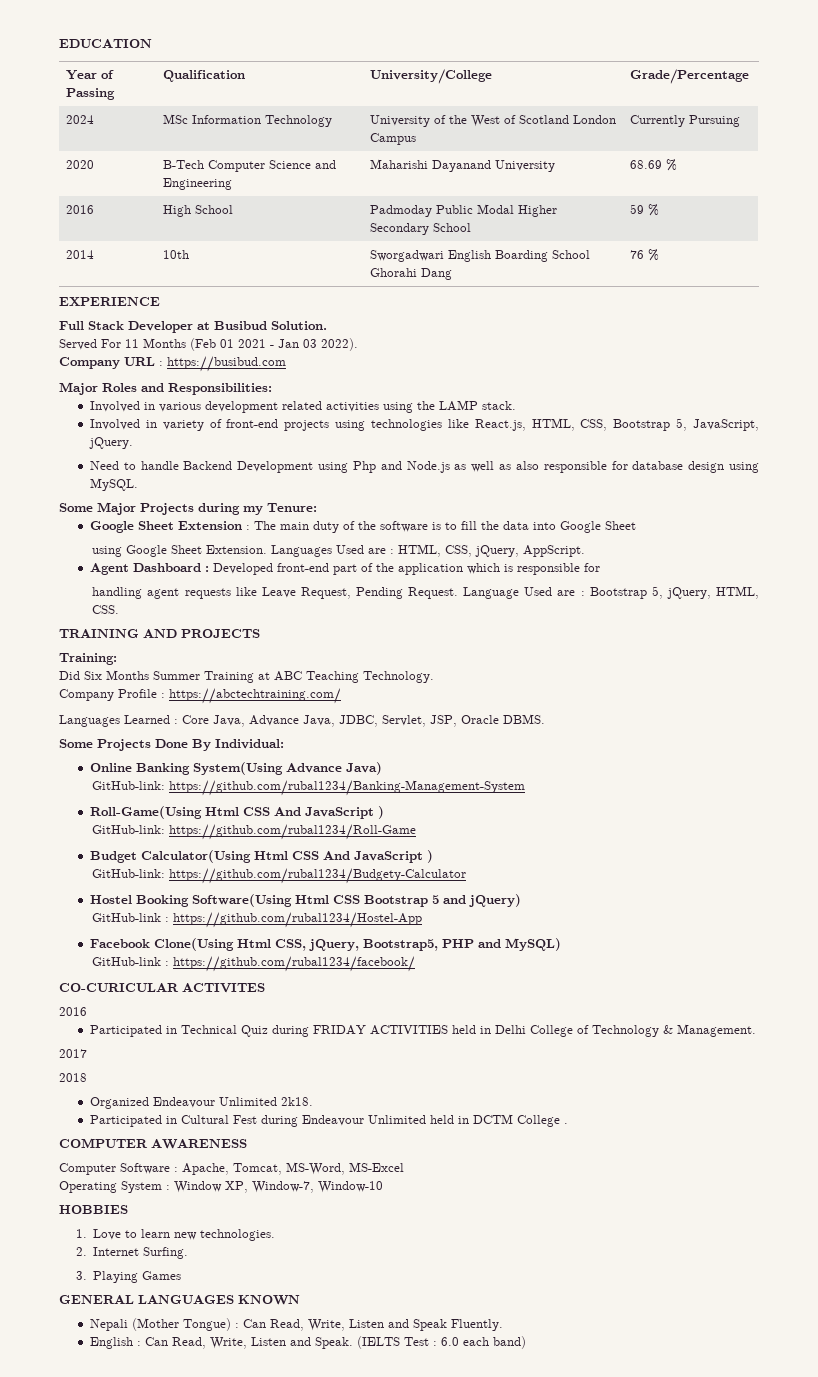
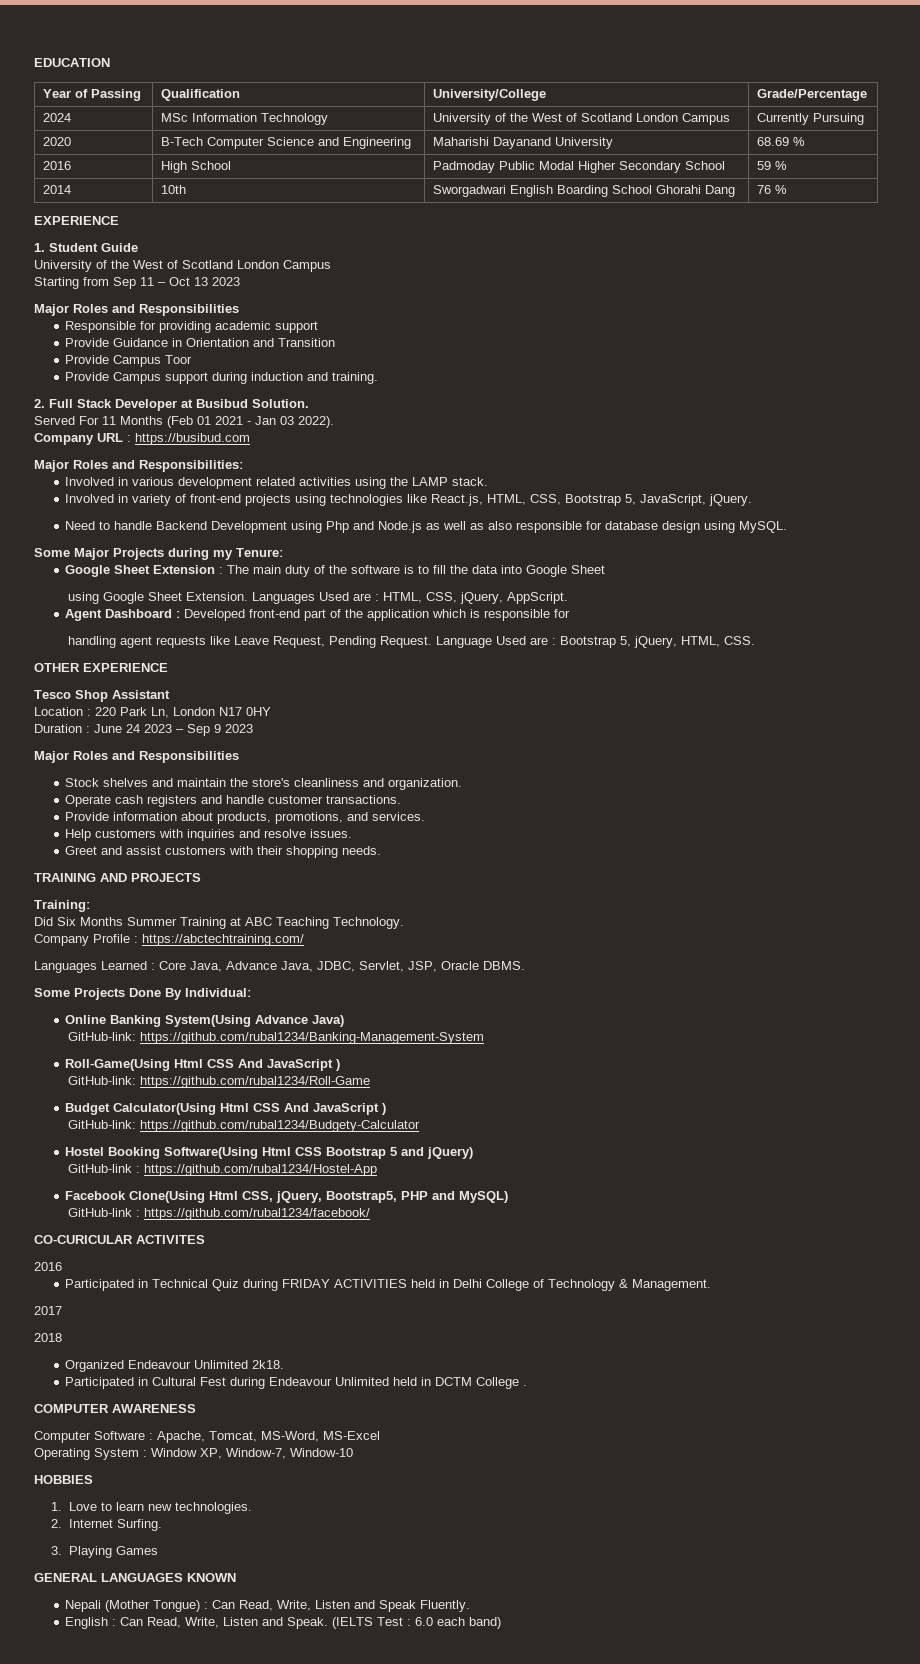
(160, 301) none -> [34,243,138,252] [34,260,331,272] [34,277,240,289] [34,304,239,316] [65,321,319,333] [65,338,336,347] [65,355,193,367] [65,372,379,384] [34,399,45,408] 1. Student Guide // University of the West of Scotland London Campus // Starting from Sep 11 – Oct 13 2023 // Major Roles and Responsibilities // Responsible for providing academic support // Provide Guidance in Orientation and Transition // Provide Campus Toor // Provide Campus support during induction and training. // 2.
(120, 609) none -> [34,663,168,672] [34,690,170,702] [34,707,271,718] [34,724,253,736] [34,751,239,763] [65,778,463,790] [65,795,402,807] [65,812,426,824] [65,829,353,841] [65,846,382,858] // OTHER EXPERIENCE // Tesco Shop Assistant // Location : 220 Park Ln, London N17 0HY // Duration : June 24 2023 – Sep 9 2023 // Major Roles and Responsibilities // Stock shelves and maintain the store's cleanliness and organization. // Operate cash registers and handle customer transactions. // Provide information about products, promotions, and services. // Help customers with inquiries and resolve issues. // Greet and assist customers with their shopping needs.

